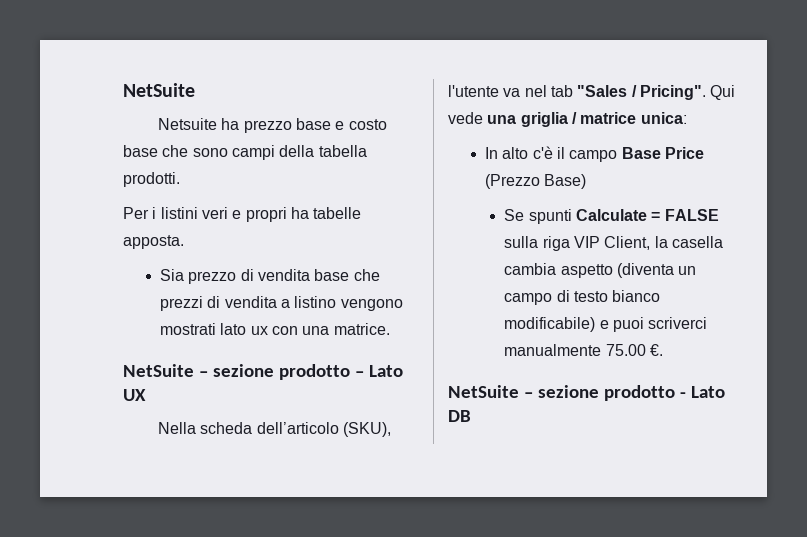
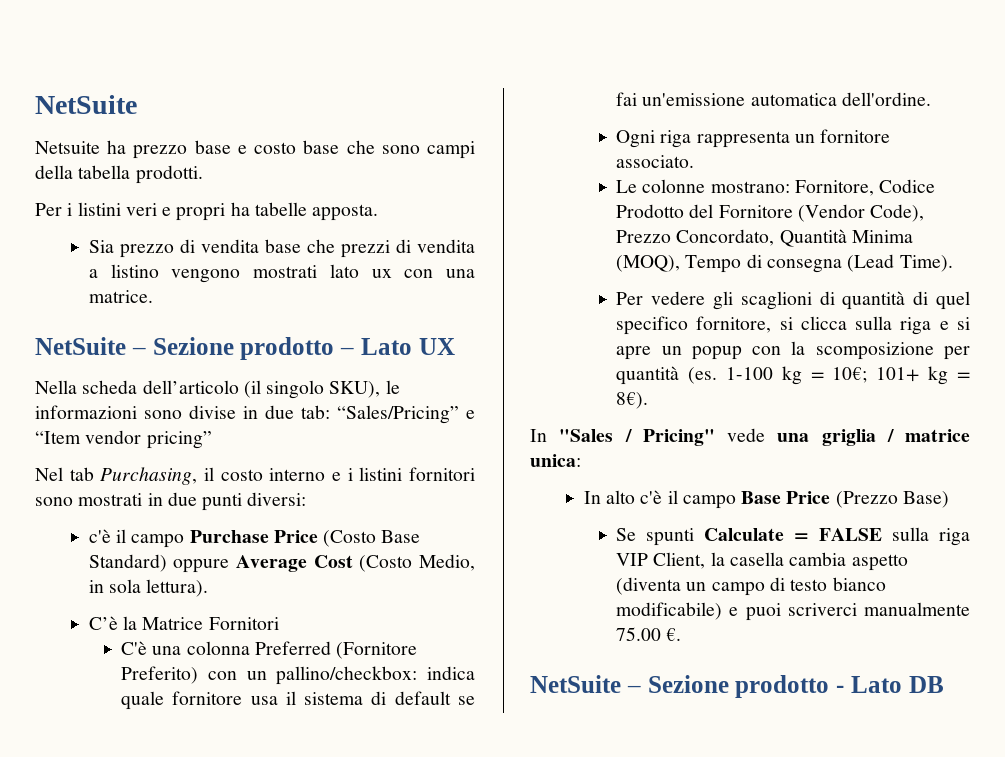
[212,364,274,377] sezione -> [152,337,234,355] Sezione
[343,422,392,437] [448,85,736,100] (SKU), l'utente va nel tab "Sales / Pricing". Qui -> [243,380,400,399] [35,405,475,424] [35,430,212,449] [35,467,476,485] [35,492,307,511] [88,529,421,548] [88,554,475,573] [88,579,209,597] [88,616,279,630] [121,641,418,659] [121,666,476,685] [121,691,475,710] [616,92,932,106] [616,129,891,148] [616,155,695,168] [616,179,936,196] [616,204,925,222] [616,229,914,247] [616,254,953,273] [616,291,970,310] [616,316,970,335] [616,341,970,360] [616,366,970,385] [616,392,649,409] [530,429,715,446] (il singolo SKU), le informazioni sono divise in due tab: “Sales/Pricing” e “Item vendor pricing” // Nel tab Purchasing, il costo interno e i listini fornitori sono mostrati in due punti diversi: // c'è il campo Purchase Price (Costo Base Standard) oppure Average Cost (Costo Medio, in sola lettura). // C’è la Matrice Fornitori // C'è una colonna Preferred (Fornitore Preferito) con un pallino/checkbox: indica quale fornitore usa il sistema di default se fai un'emissione automatica dell'ordine. // Ogni riga rappresenta un fornitore associato. // Le colonne mostrano: Fornitore, Codice Prodotto del Fornitore (Vendor Code), Prezzo Concordato, Quantità Minima (MOQ), Tempo di consegna (Lead Time). // Per vedere gli scaglioni di quantità di quel specifico fornitore, si clicca sulla riga e si apre un popup con la scomposizione per quantità (es. 1-100 kg = 10€; 101+ kg = 8€). // In "Sales / Pricing"
[537,385,599,398] sezione -> [647,675,729,693] Sezione

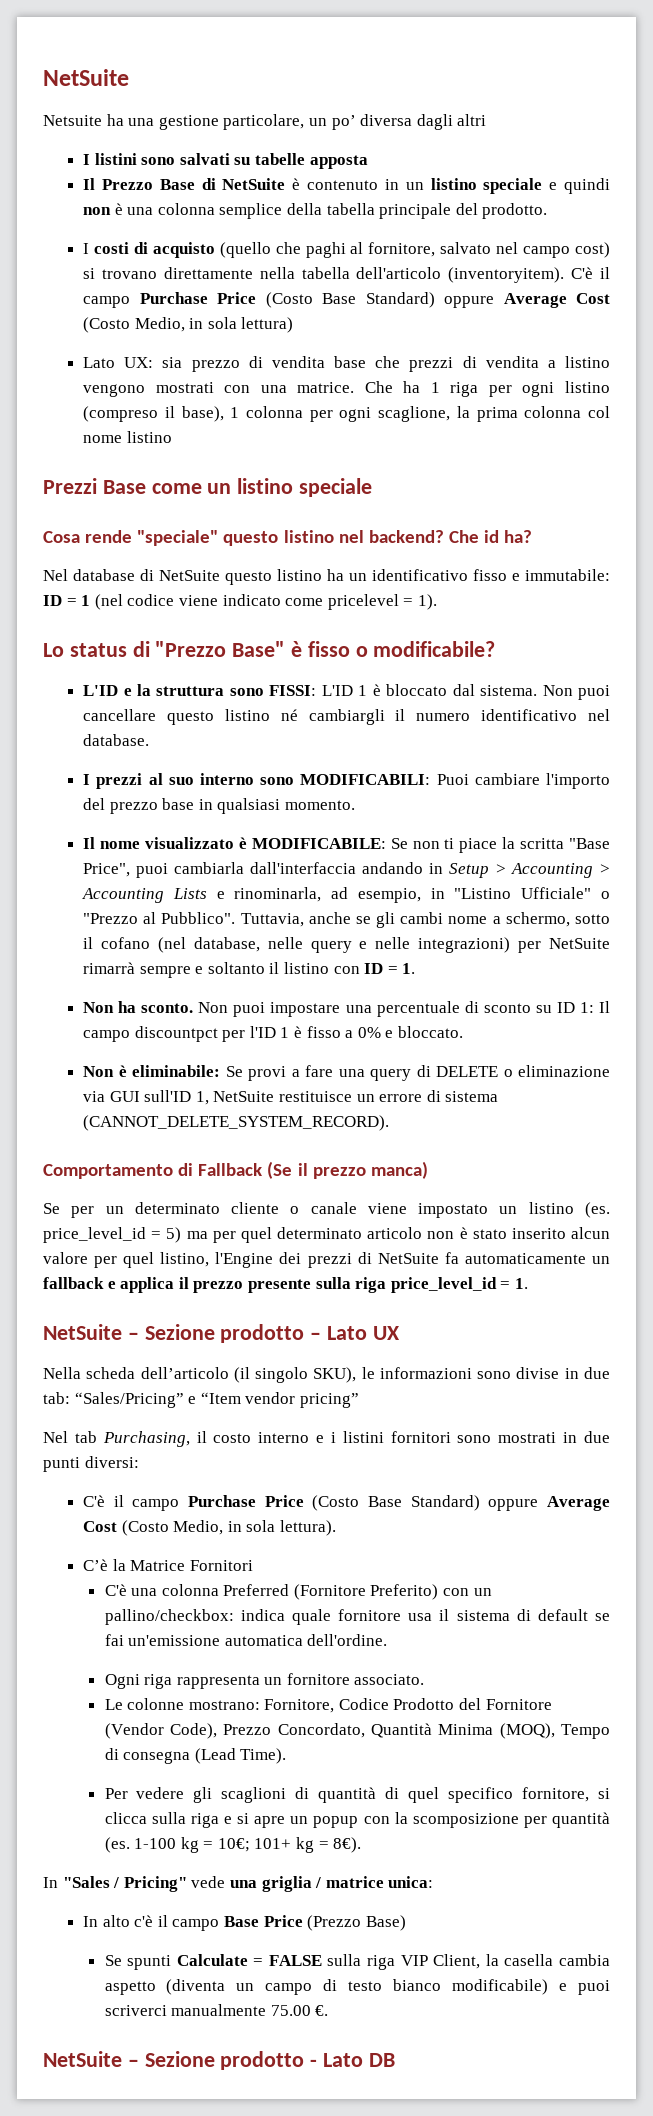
[133,140,476,159] [35,165,203,184] [35,202,379,221] [88,240,114,253] prezzo base e costo base che sono campi della tabella prodotti. // Per i listini veri e propri ha tabelle apposta. // Sia -> [128,114,487,130] [83,153,368,169] [83,178,611,194] [83,203,548,219] [83,242,610,258] [83,267,610,283] [83,292,610,308] [83,317,294,333] [83,357,183,368] una gestione particolare, un po’ diversa dagli altri // I listini sono salvati su tabelle apposta // Il Prezzo Base di NetSuite è contenuto in un listino speciale e quindi non è una colonna semplice della tabella principale del prodotto. // I costi di acquisto (quello che paghi al fornitore, salvato nel campo cost) si trovano direttamente nella tabella dell'articolo (inventoryitem). C'è il campo Purchase Price (Costo Base Standard) oppure Average Cost (Costo Medio, in sola lettura) // Lato UX: sia
[329,264,392,278] lato ux -> (214, 387) none
(153, 296) none -> [364,381,610,397] [83,406,611,422] [83,431,172,443] [43,478,373,497] [43,530,533,546] [43,569,610,585] [43,594,437,610] [43,641,496,657] [83,684,610,700] [83,709,610,725] [83,734,150,746] [83,773,610,789] [83,798,356,814] [83,837,610,853] [83,862,610,878] [82,887,610,903] [83,912,610,928] [83,937,610,953] [83,962,416,978] [83,1001,610,1017] [83,1026,464,1042] [83,1065,610,1081] [83,1090,499,1105] [83,1115,390,1131] [43,1161,428,1179] [43,1202,610,1218] [43,1227,610,1243] [43,1252,610,1268] [43,1277,528,1293] Che ha 1 riga per ogni listino (compreso il base), 1 colonna per ogni scaglione, la prima colonna col nome listino // Prezzi Base come un listino speciale // Cosa rende "speciale" questo listino nel backend? Che id ha? // Nel database di NetSuite questo listino ha un identificativo fisso e immutabile: ID = 1 (nel codice viene indicato come pricelevel = 1). // Lo status di "Prezzo Base" è fisso o modificabile? // L'ID e la struttura sono FISSI: L'ID 1 è bloccato dal sistema. Non puoi cancellare questo listino né cambiargli il numero identificativo nel database. // I prezzi al suo interno sono MODIFICABILI: Puoi cambiare l'importo del prezzo base in qualsiasi momento. // Il nome visualizzato è MODIFICABILE: Se non ti piace la scritta "Base Price", puoi cambiarla dall'interfaccia andando in Setup > Accounting > Accounting Lists e rinominarla, ad esempio, in "Listino Ufficiale" o "Prezzo al Pubblico". Tuttavia, anche se gli cambi nome a schermo, sotto il cofano (nel database, nelle query e nelle integrazioni) per NetSuite rimarrà sempre e soltanto il listino con ID = 1. // Non ha sconto. Non puoi impostare una percentuale di sconto su ID 1: Il campo discountpct per l'ID 1 è fisso a 0% e bloccato. // Non è eliminabile: Se provi a fare una query di DELETE o eliminazione via GUI sull'ID 1, NetSuite restituisce un errore di sistema (CANNOT_DELETE_SYSTEM_RECORD). // Comportamento di Fallback (Se il prezzo manca) // Se per un determinato cliente o canale viene impostato un listino (es. price_level_id = 5) ma per quel determinato articolo non è stato inserito alcun valore per quel listino, l'Engine dei prezzi di NetSuite fa automaticamente un fallback e applica il prezzo presente sulla riga price_level_id = 1.
[88,529,111,543] c'è -> [83,1495,106,1507] C'è

